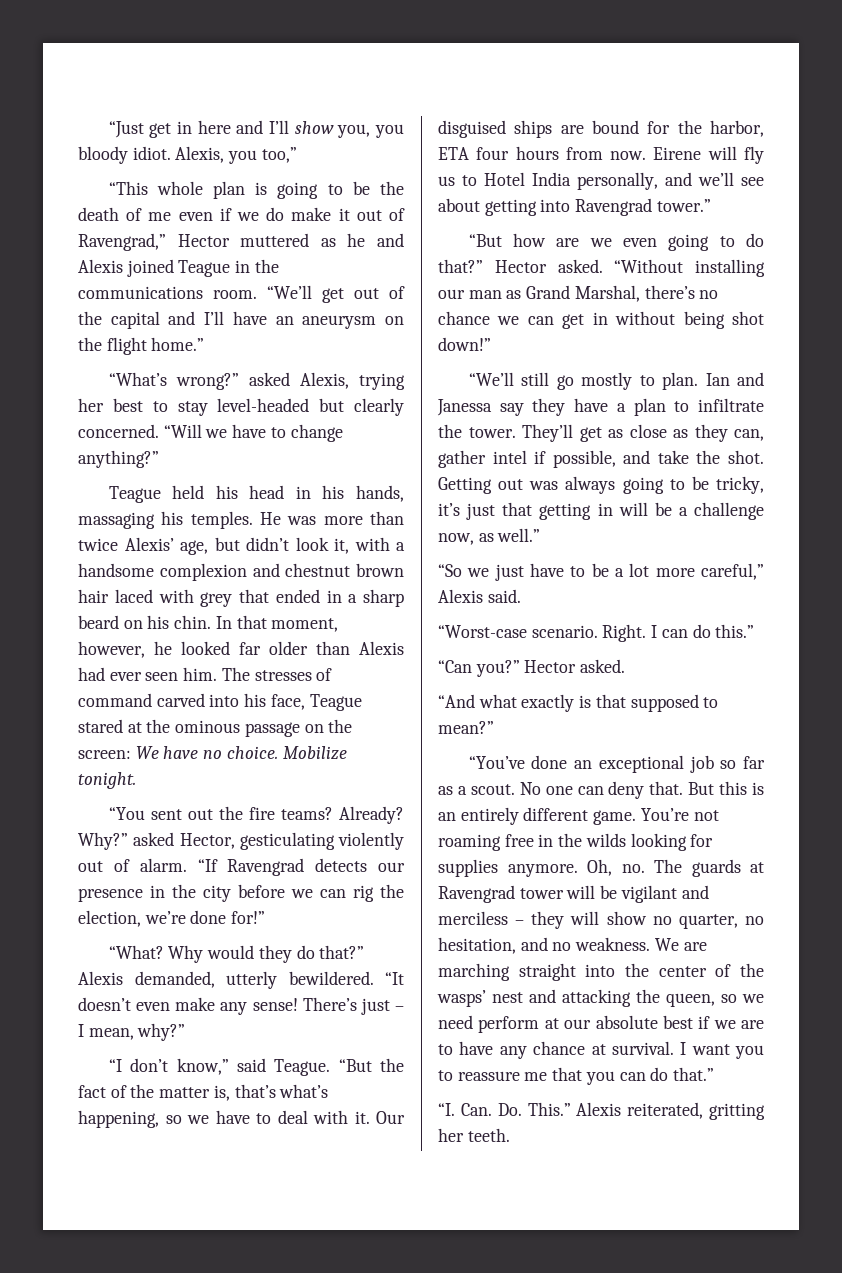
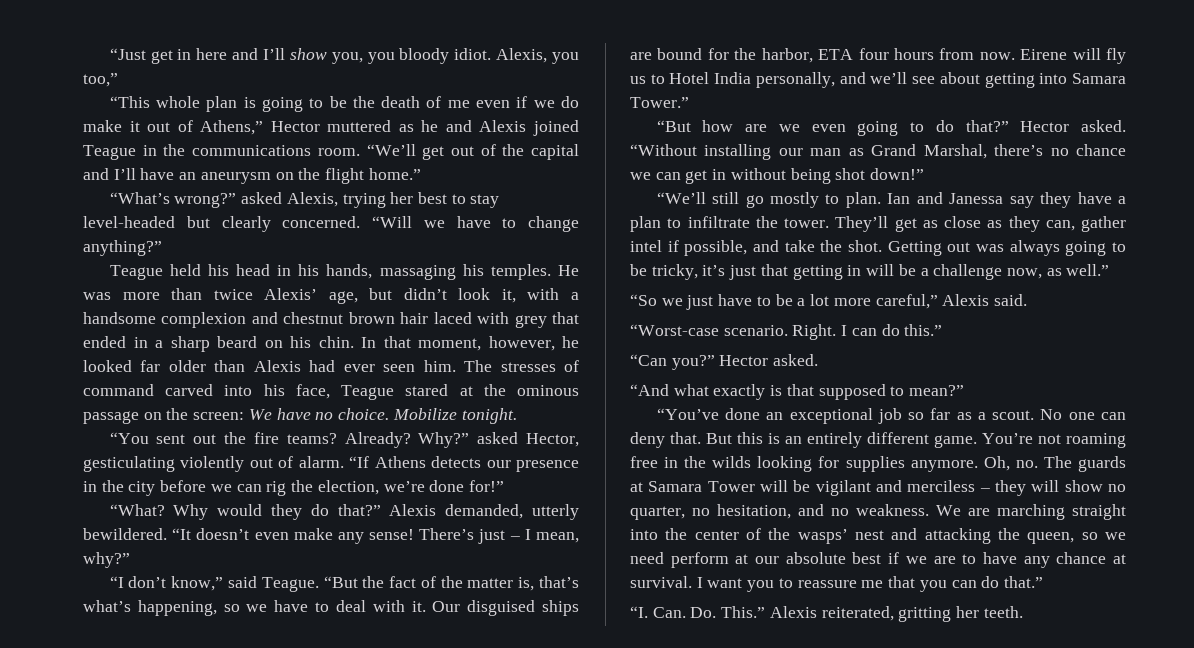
[78,233,166,251] Ravengrad,” -> [200,120,264,135] Athens,”
[227,858,305,876] Ravengrad -> [374,456,426,468] Athens
[575,198,711,216] Ravengrad tower.” -> [1072,73,1126,84] [630,97,689,108] Samara Tower.”
[438,885,564,903] Ravengrad tower -> [648,481,755,492] Samara Tower

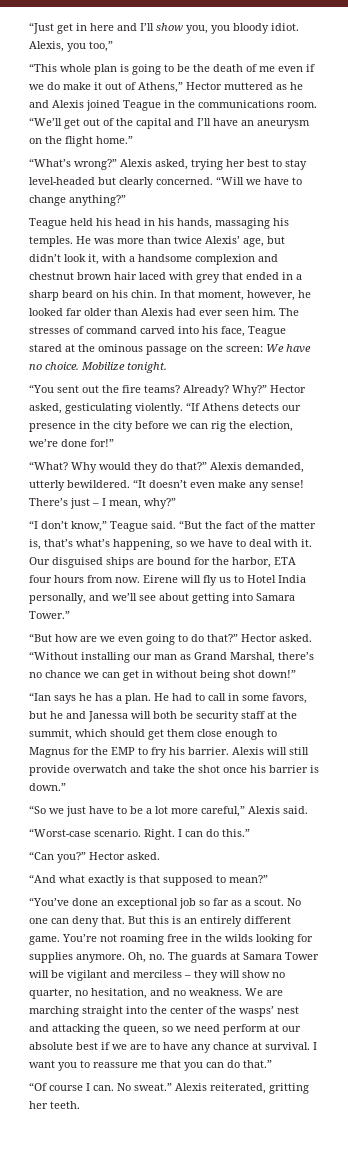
[241,192,338,207] asked Alexis, -> [120,159,188,170] Alexis asked,
[477,432,580,447] [83,456,344,472] asked Hector, gesticulating violently out of alarm. -> [270,385,306,393] [29,403,183,414] Hector asked, gesticulating violently.
[228,576,319,592] said Teague. -> [110,521,176,532] Teague said.
[656,192,1126,208] [630,216,1126,232] [630,240,1126,256] [630,264,1110,280] “We’ll still go mostly to plan. Ian and Janessa say they have a plan to infiltrate the tower. They’ll get as close as they can, gather intel if possible, and take the shot. Getting out was always going to be tricky, it’s just that getting in will be a challenge now, as well.” -> [29,692,307,704] [29,711,297,722] [29,729,277,740] [29,747,309,758] [29,765,319,776] [29,783,66,791] “Ian says he has a plan. He had to call in some favors, but he and Janessa will both be security staff at the summit, which should get them close enough to Magnus for the EMP to fry his barrier. Alexis will still provide overwatch and take the shot once his barrier is down.”
[630,606,766,618] “I. Can. Do. This.” -> [29,1082,172,1091] “Of course I can. No sweat.”

